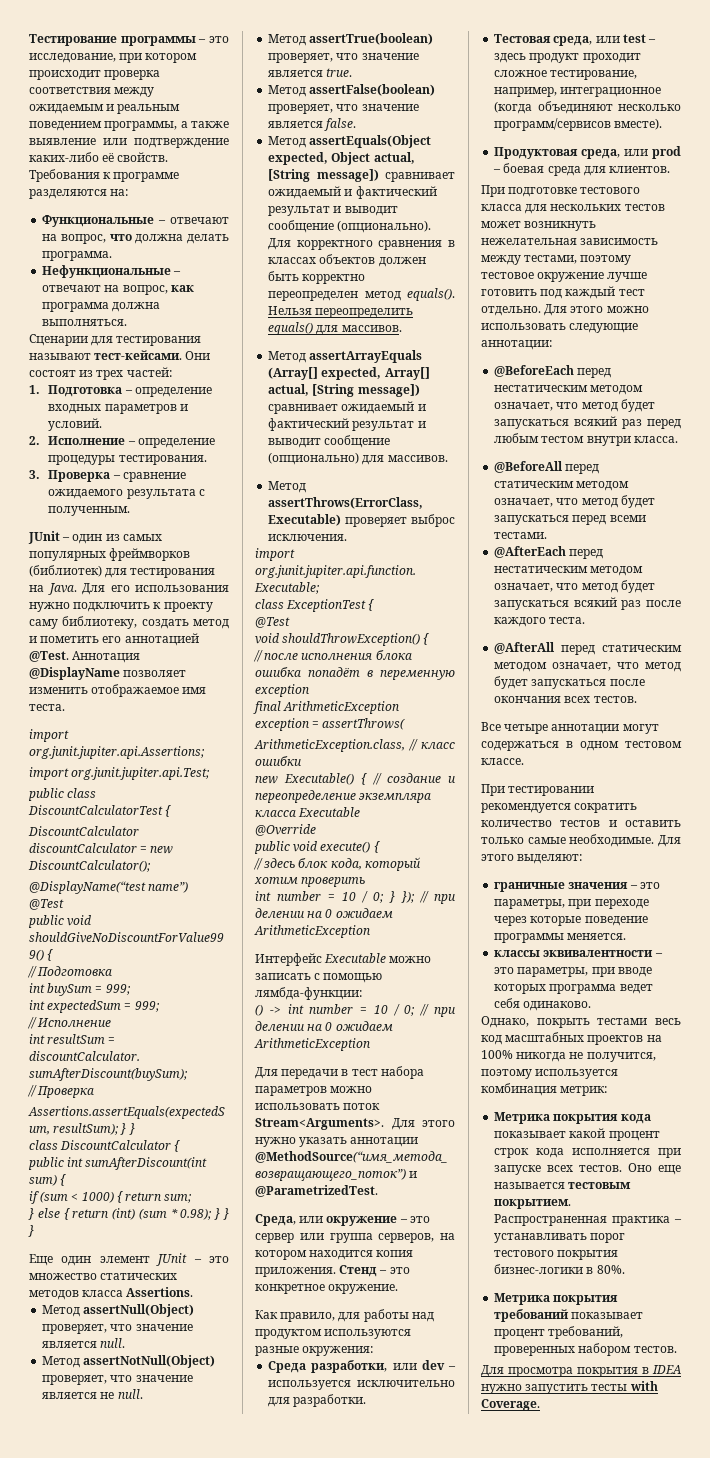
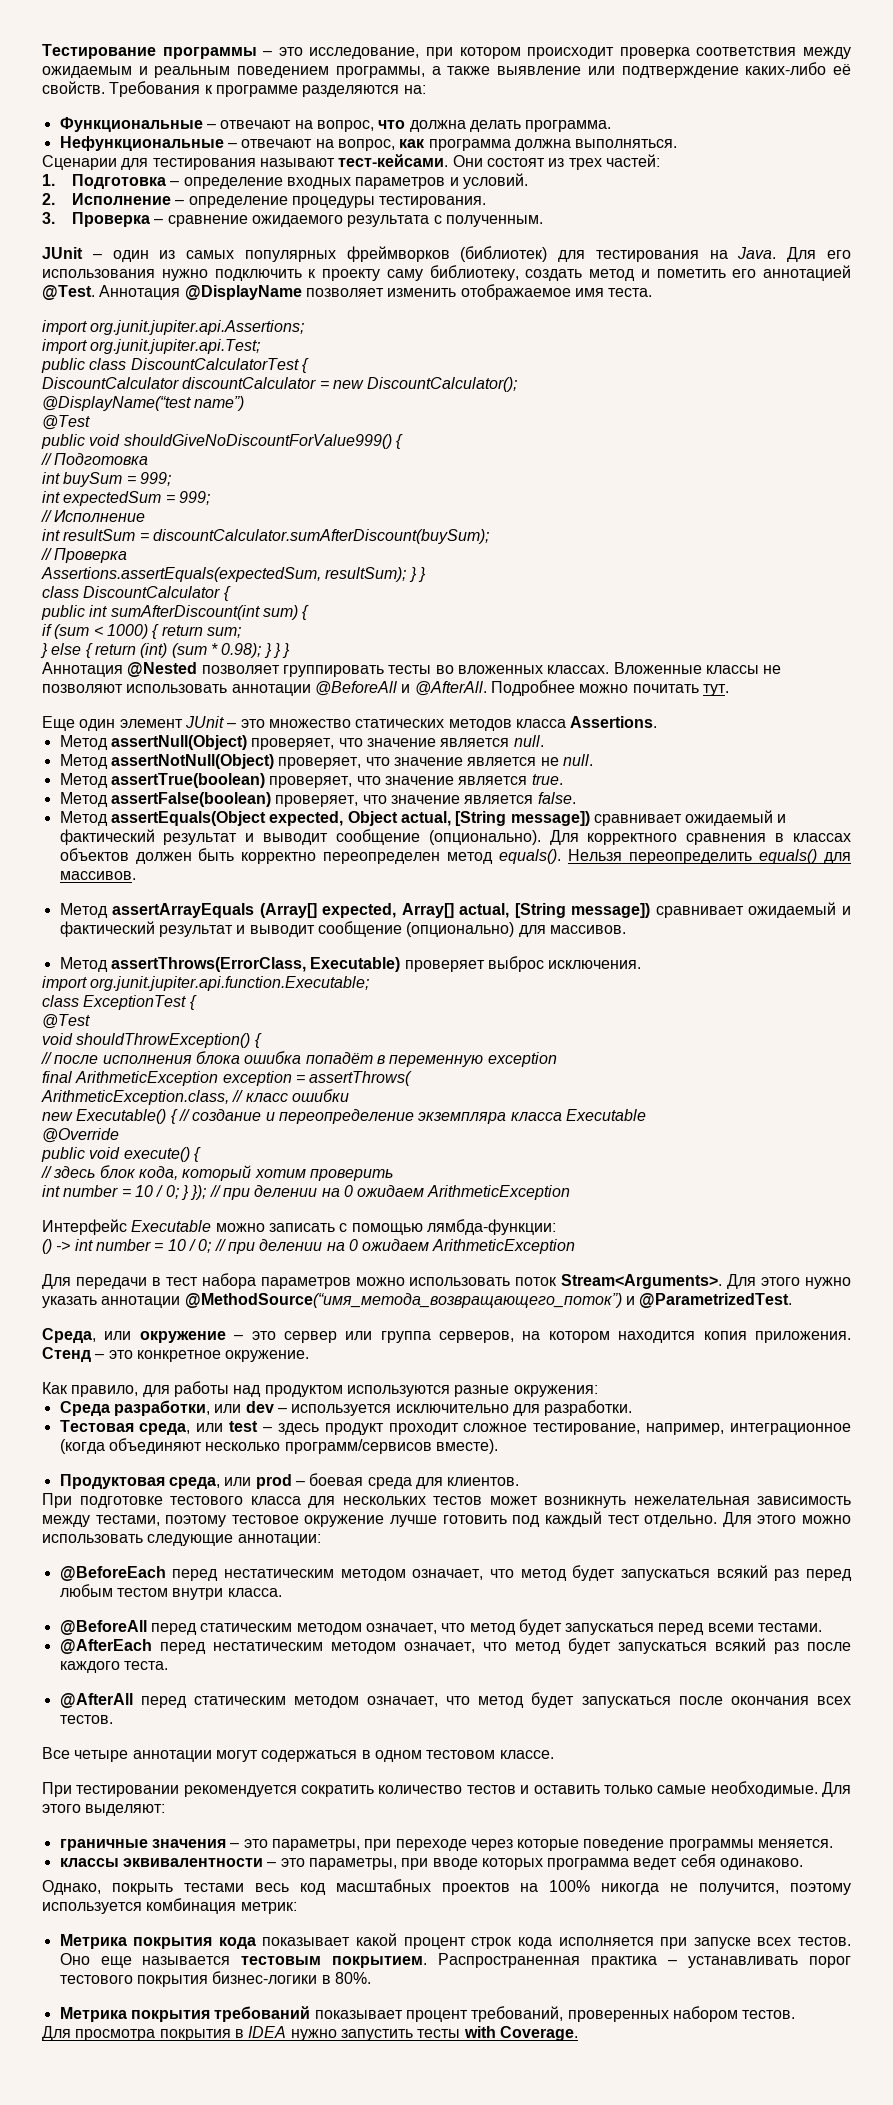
(34, 1231) none -> [42,662,782,677] [42,680,729,696] // Аннотация @Nested позволяет группировать тесты во вложенных классах. Вложенные классы не позволяют использовать аннотации @BeforeAll и @AfterAll. Подробнее можно почитать тут.

